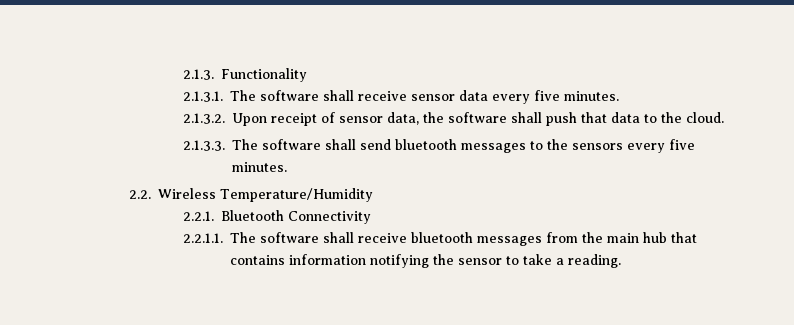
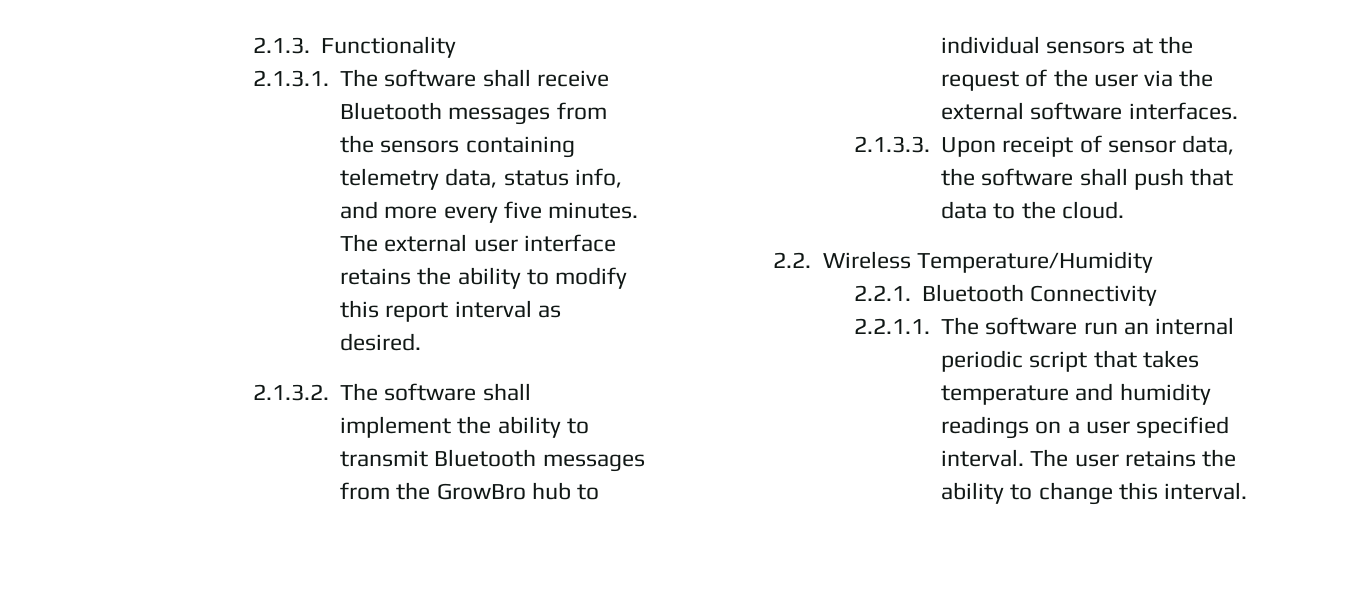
[411,90,620,104] [183,113,226,124] sensor data every five minutes. // 2.1.3.2. -> [340,102,607,125] [340,135,575,158] [340,168,622,190] [340,201,638,223] [340,234,616,252] [340,267,627,289] [340,300,561,322] [340,333,422,351] [252,383,531,401] [340,416,589,438] [340,449,645,472] [340,482,599,500] [941,36,1193,54] [941,69,1214,91] [941,102,1238,120] [853,136,930,153] Bluetooth messages from the sensors containing telemetry data, status info, and more every five minutes. The external user interface retains the ability to modify this report interval as desired. // 2.1.3.2. The software shall implement the ability to transmit Bluetooth messages from the GrowBro hub to individual sensors at the request of the user via the external software interfaces. // 2.1.3.3.
[183,139,696,153] [232,162,288,172] // 2.1.3.3. The software shall send bluetooth messages to the sensors every five minutes. -> (1124, 210) none
[323,232,698,246] [230,254,622,268] shall receive bluetooth messages from the main hub that contains information notifying the sensor to take a reading. -> [1083,317,1234,335] [941,350,1199,372] [941,383,1211,405] [941,416,1229,439] [941,449,1236,467] [941,482,1247,505] run an internal periodic script that takes temperature and humidity readings on a user specified interval. The user retains the ability to change this interval.

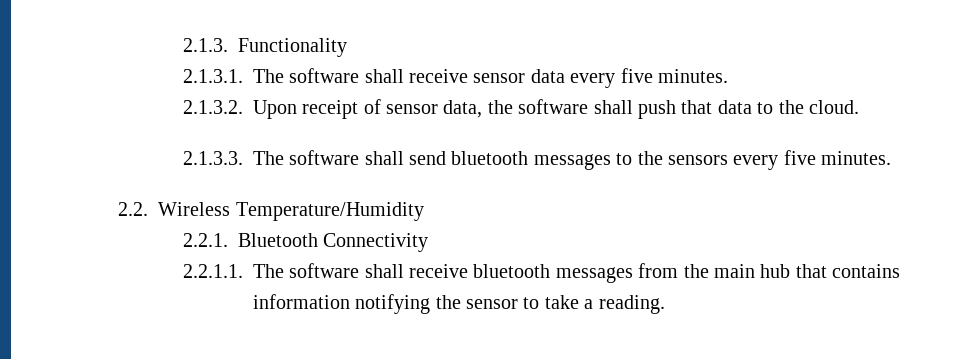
[340,102,607,125] [340,135,575,158] [340,168,622,190] [340,201,638,223] [340,234,616,252] [340,267,627,289] [340,300,561,322] [340,333,422,351] [252,383,531,401] [340,416,589,438] [340,449,645,472] [340,482,599,500] [941,36,1193,54] [941,69,1214,91] [941,102,1238,120] [853,136,930,153] Bluetooth messages from the sensors containing telemetry data, status info, and more every five minutes. The external user interface retains the ability to modify this report interval as desired. // 2.1.3.2. The software shall implement the ability to transmit Bluetooth messages from the GrowBro hub to individual sensors at the request of the user via the external software interfaces. // 2.1.3.3. -> [473,68,729,88] [182,100,243,114] sensor data every five minutes. // 2.1.3.2.
(1124, 210) none -> [182,150,892,170] // 2.1.3.3. The software shall send bluetooth messages to the sensors every five minutes.
[1083,317,1234,335] [941,350,1199,372] [941,383,1211,405] [941,416,1229,439] [941,449,1236,467] [941,482,1247,505] run an internal periodic script that takes temperature and humidity readings on a user specified interval. The user retains the ability to change this interval. -> [364,263,901,283] [252,294,665,314] shall receive bluetooth messages from the main hub that contains information notifying the sensor to take a reading.

